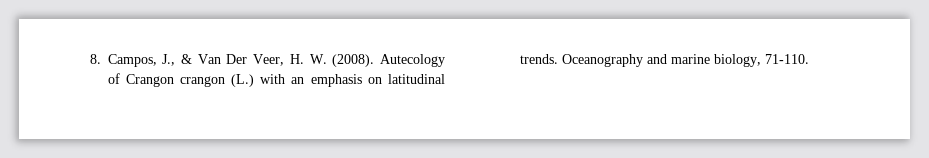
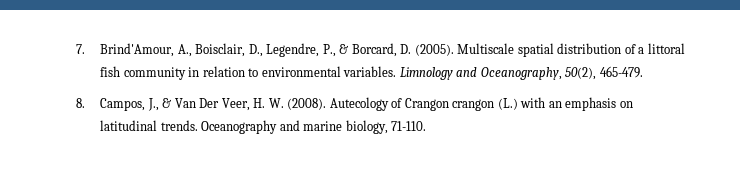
(89, 59) none -> [75,43,685,57] [100,66,643,80] 7. Brind'Amour, A., Boisclair, D., Legendre, P., & Borcard, D. (2005). Multiscale spatial distribution of a littoral fish community in relation to environmental variables. Limnology and Oceanography, 50(2), 465-479. //

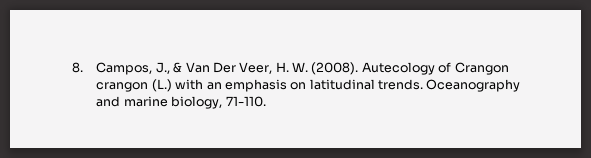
[75,43,685,57] [100,66,643,80] 7. Brind'Amour, A., Boisclair, D., Legendre, P., & Borcard, D. (2005). Multiscale spatial distribution of a littoral fish community in relation to environmental variables. Limnology and Oceanography, 50(2), 465-479. // -> (72, 67) none

